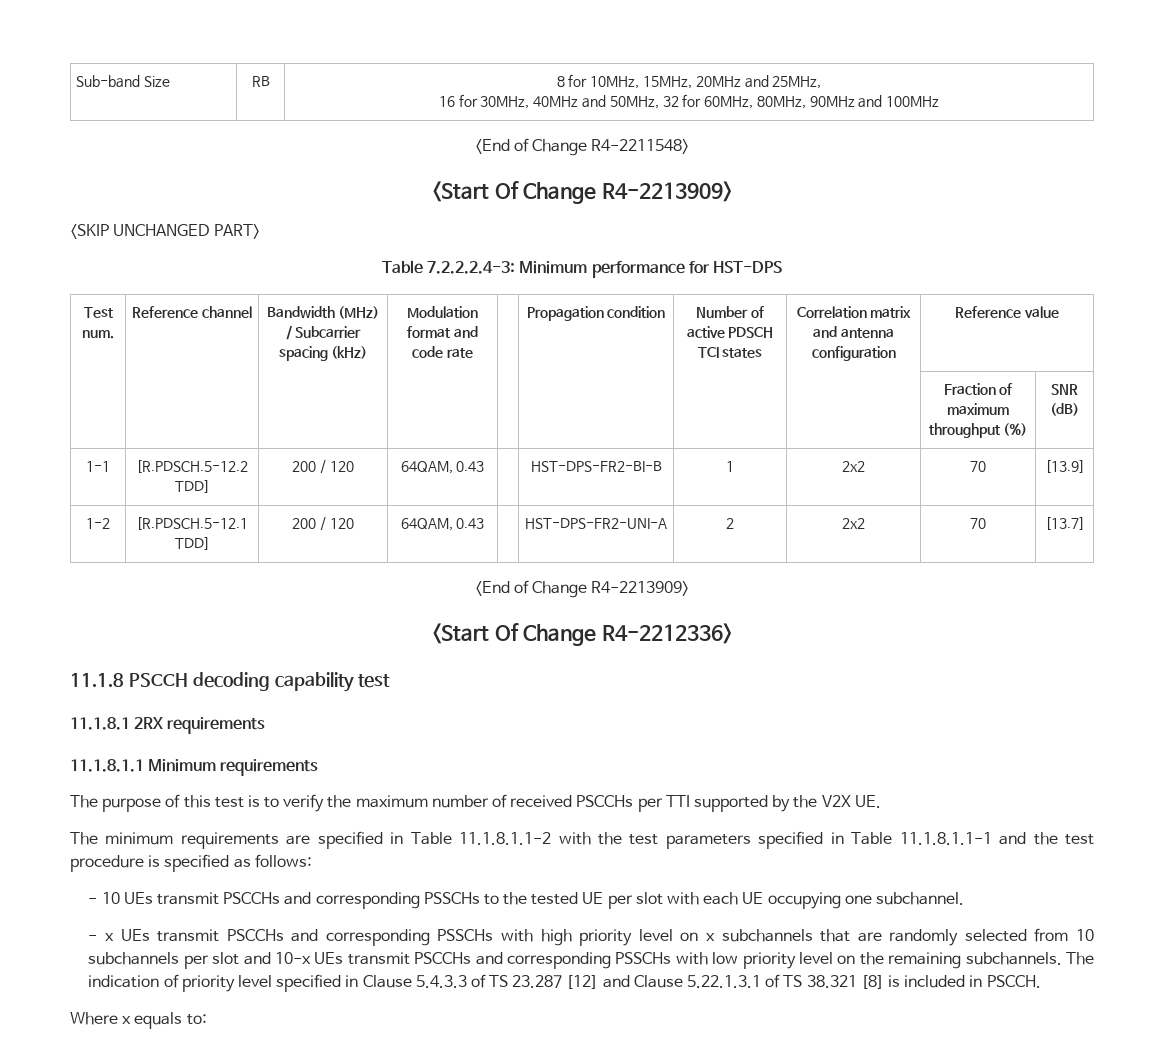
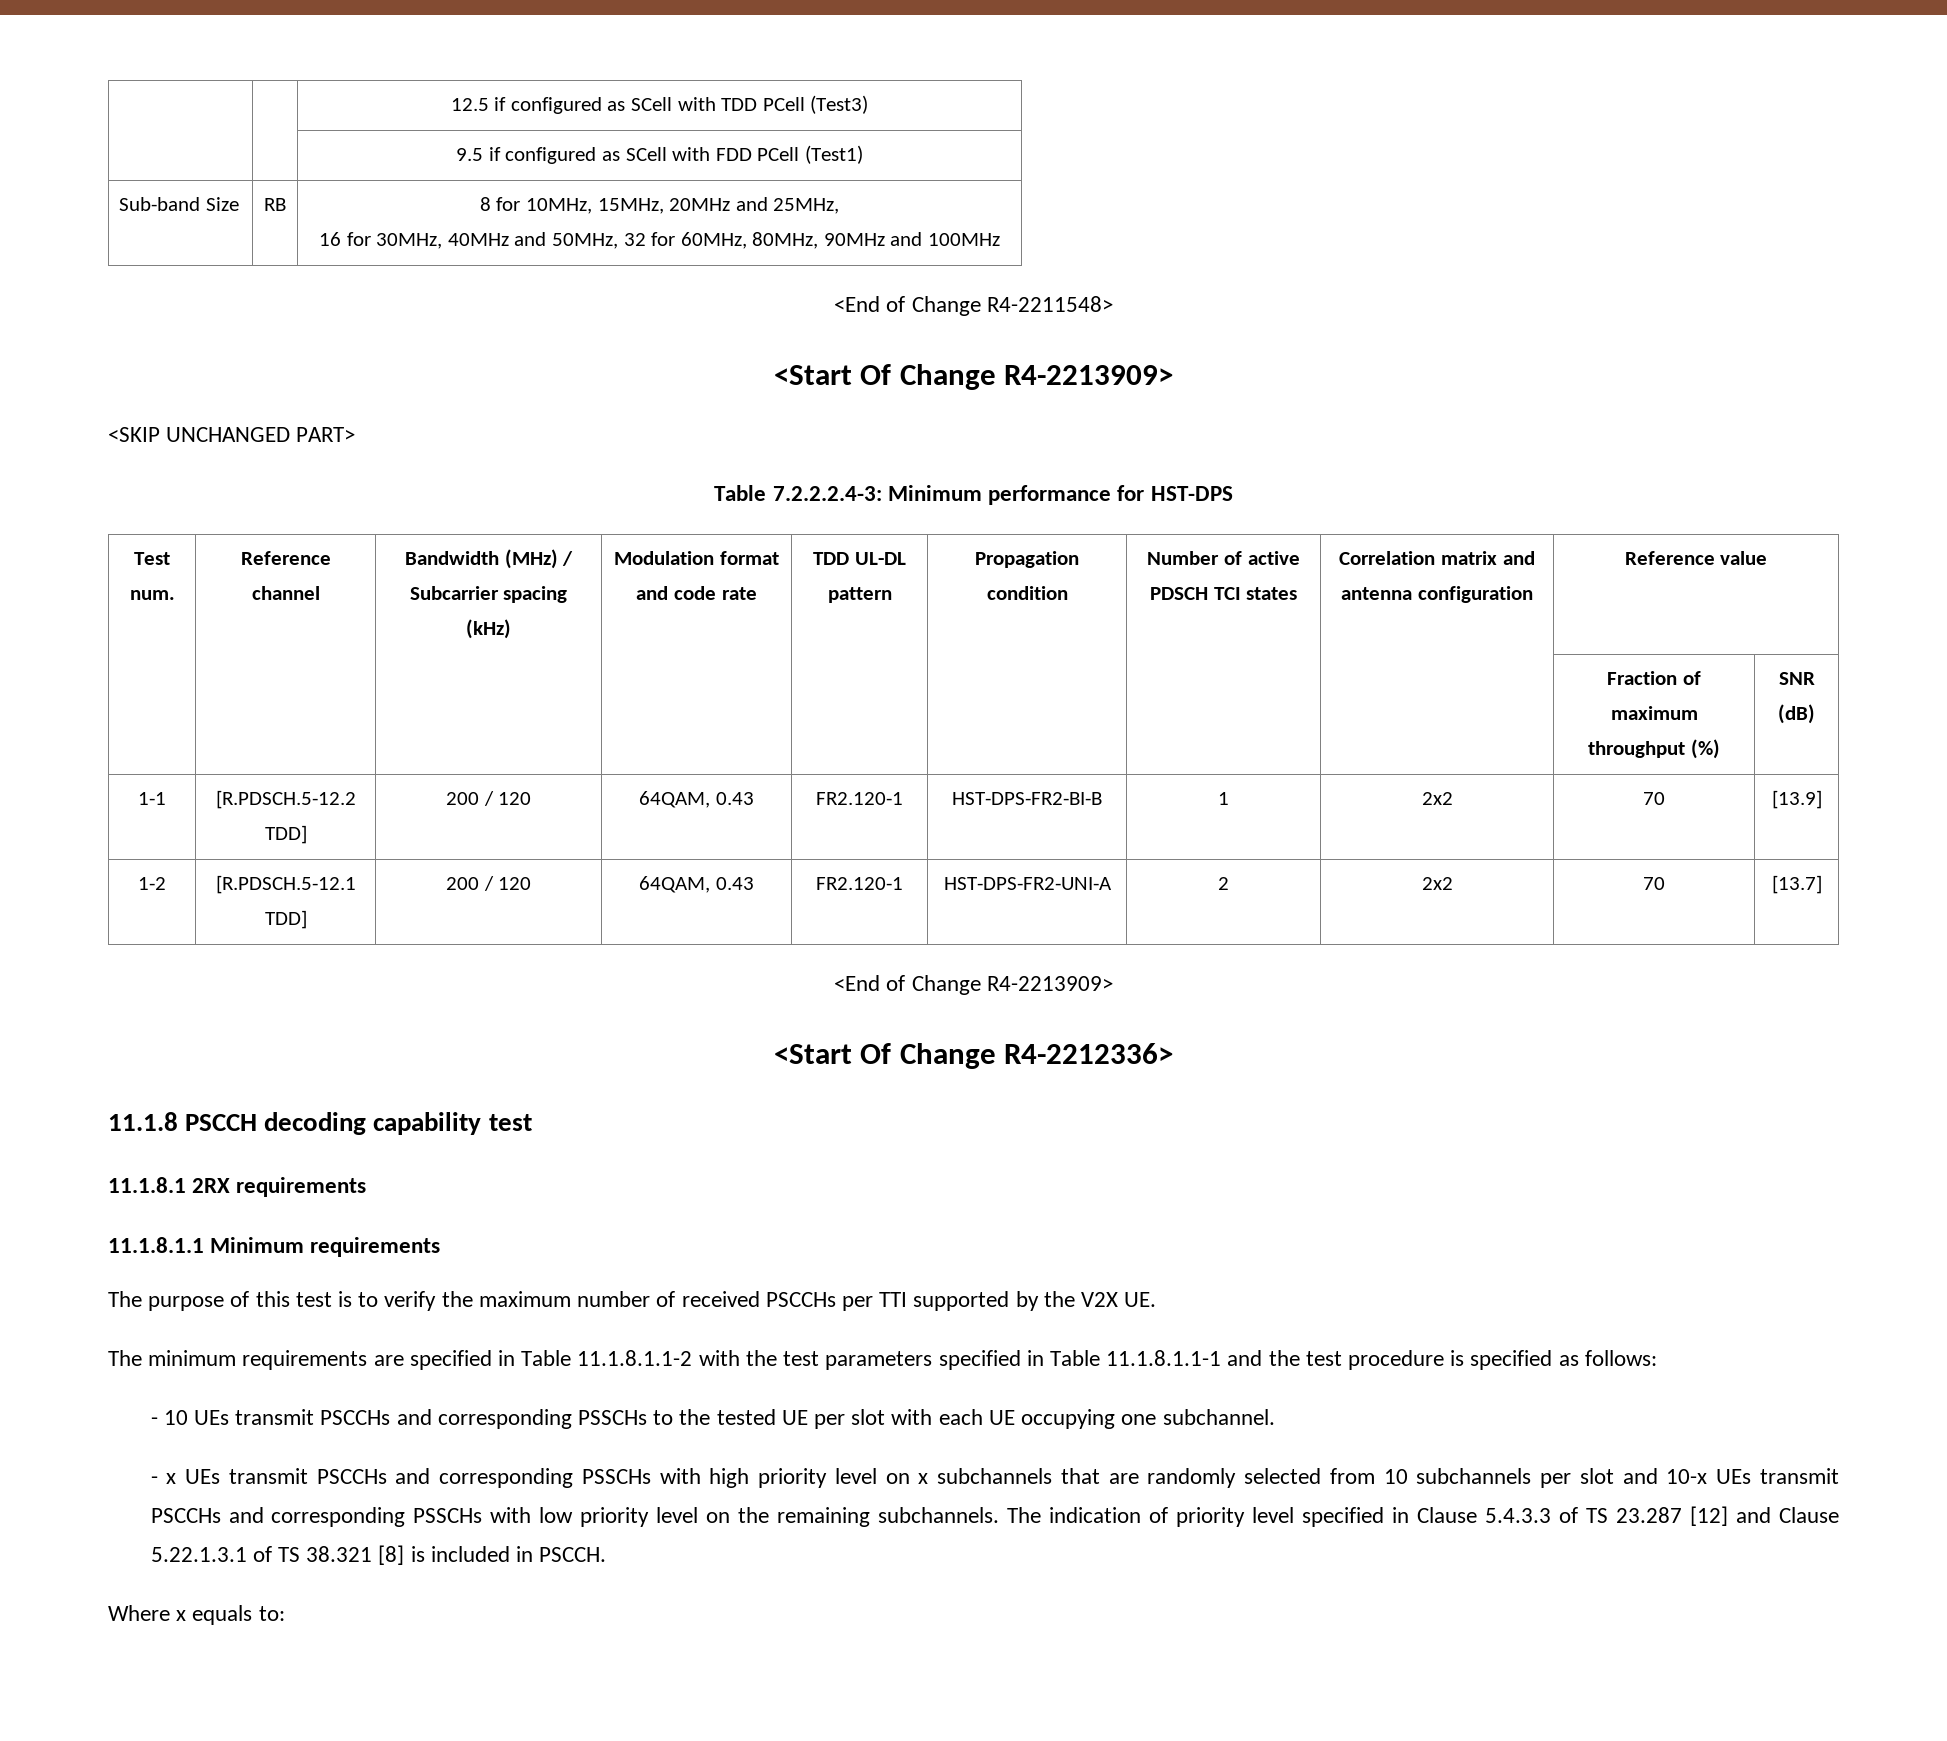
(76, 81) none -> [450,95,869,114] [456,145,863,164] | | 12.5 if configured as SCell with TDD PCell (Test3) // | | 9.5 if configured as SCell with FDD PCell (Test1) //
(473, 353) none -> [813,552,906,565] [827,587,892,603] TDD UL-DL pattern
(485, 466) none -> [816,792,903,805] FR2.120-1
(485, 523) none -> [816,877,903,890] FR2.120-1

